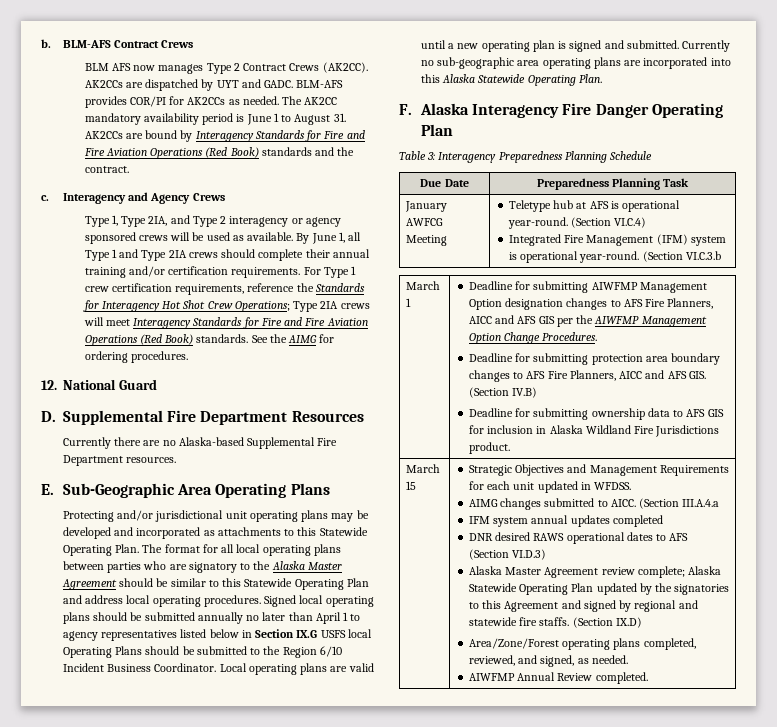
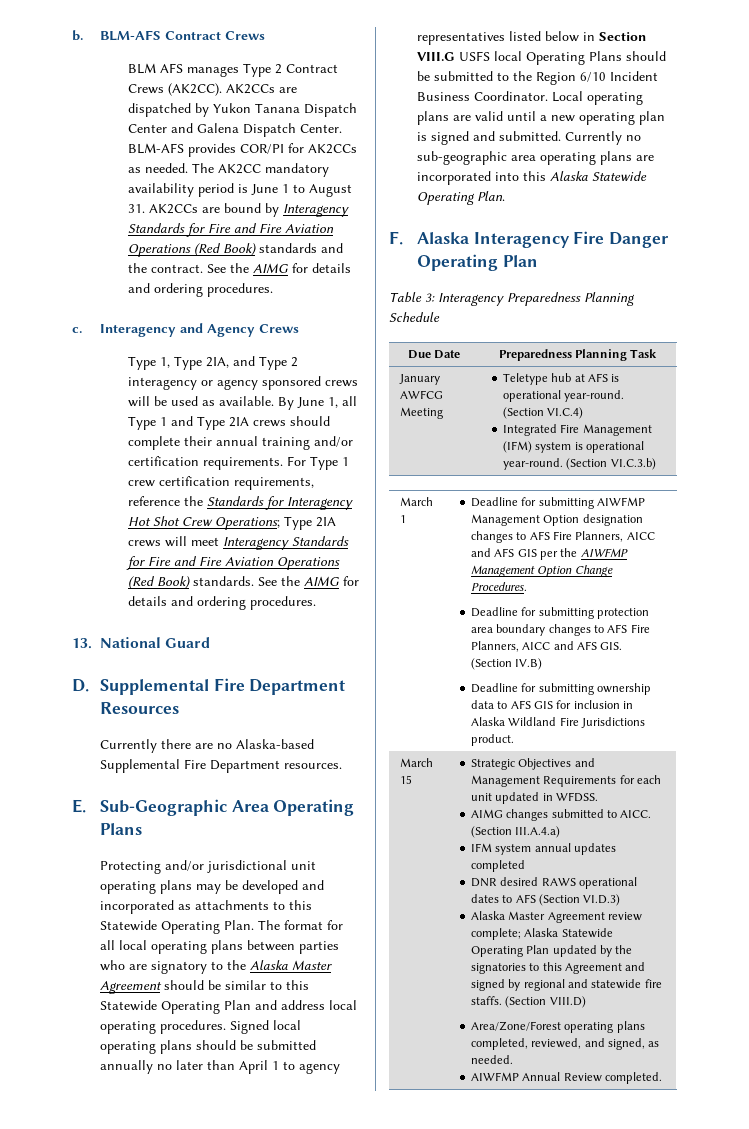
[133,65,156,71] now -> (183, 68) none
[216,79,294,88] UYT and GADC. -> [212,103,357,117] [127,123,342,137] Yukon Tanana Dispatch Center and Galena Dispatch Center.
(129, 169) none -> [206,263,351,273] [127,283,273,297] See the AIMG for details and ordering procedures.
[84,351,188,363] [41,380,57,390] ordering procedures. // 12. -> [127,596,316,610] [72,638,92,649] details and ordering procedures. // 13.
[296,630,318,638] IX.G -> [416,52,455,61] VIII.G
[685,251,721,260] VI.C.3.b -> [610,458,656,470] VI.C.3.b)
[682,499,720,507] III.A.4.a -> [515,826,561,838] III.A.4.a)
[615,617,642,628] IX.D) -> [549,996,586,1008] VIII.D)

